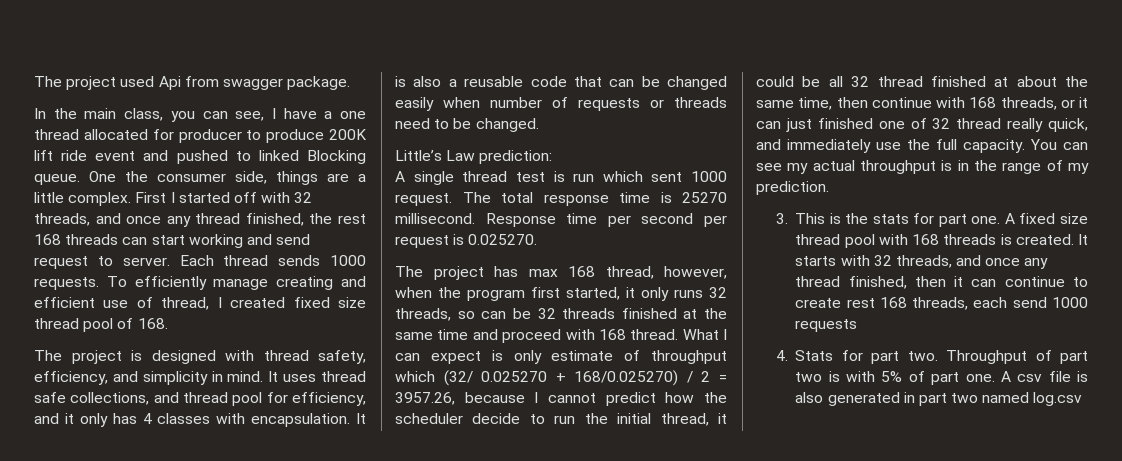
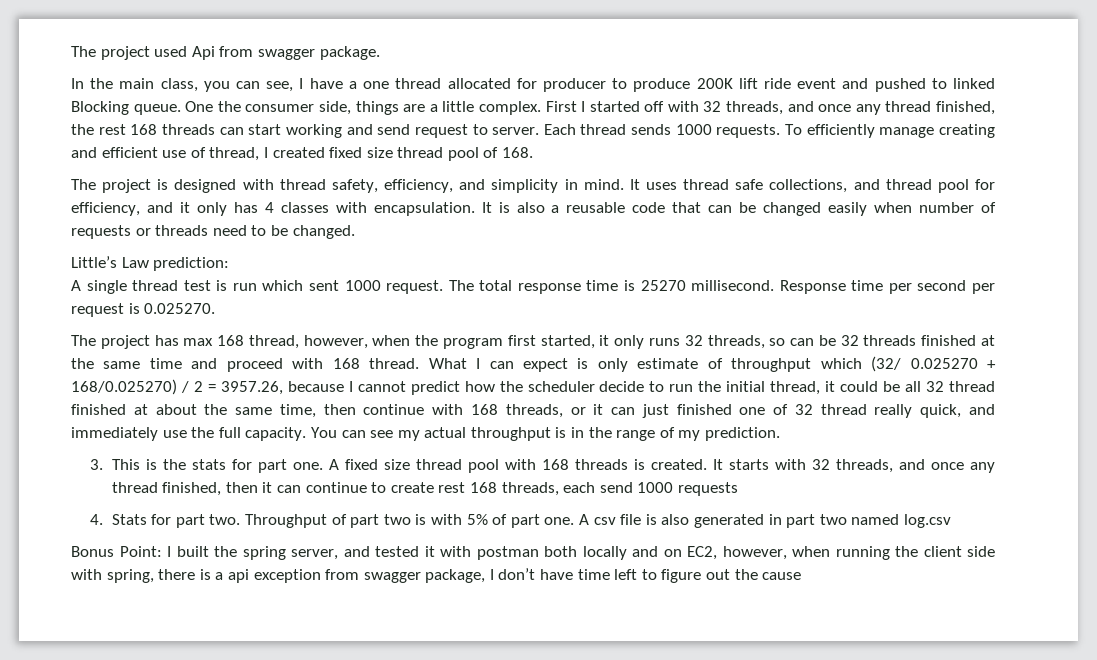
(1083, 399) none -> [71,546,995,560] [71,568,802,583] // Bonus Point: I built the spring server, and tested it with postman both locally and on EC2, however, when running the client side with spring, there is a api exception from swagger package, I don’t have time left to figure out the cause

